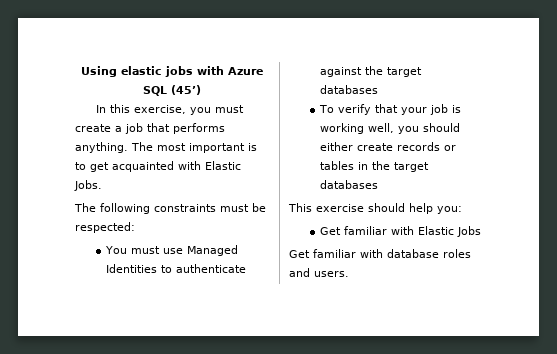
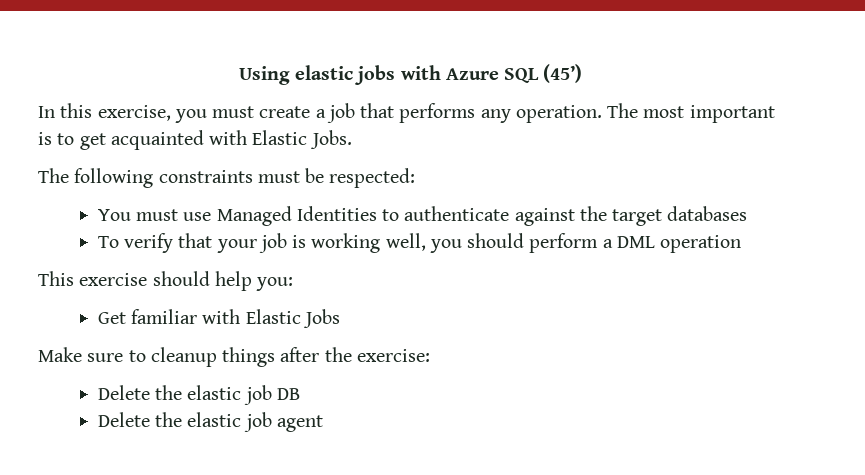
[75,142,128,153] anything. -> [480,105,602,123] any operation.
[319,142,456,151] [319,161,429,172] [319,180,378,189] either create records or tables in the target databases -> [529,233,742,253] perform a DML operation
[289,249,471,258] [289,268,349,277] Get familiar with database roles and users. -> [38,347,430,367] [97,385,300,405] [97,412,323,432] Make sure to cleanup things after the exercise: // Delete the elastic job DB // Delete the elastic job agent

